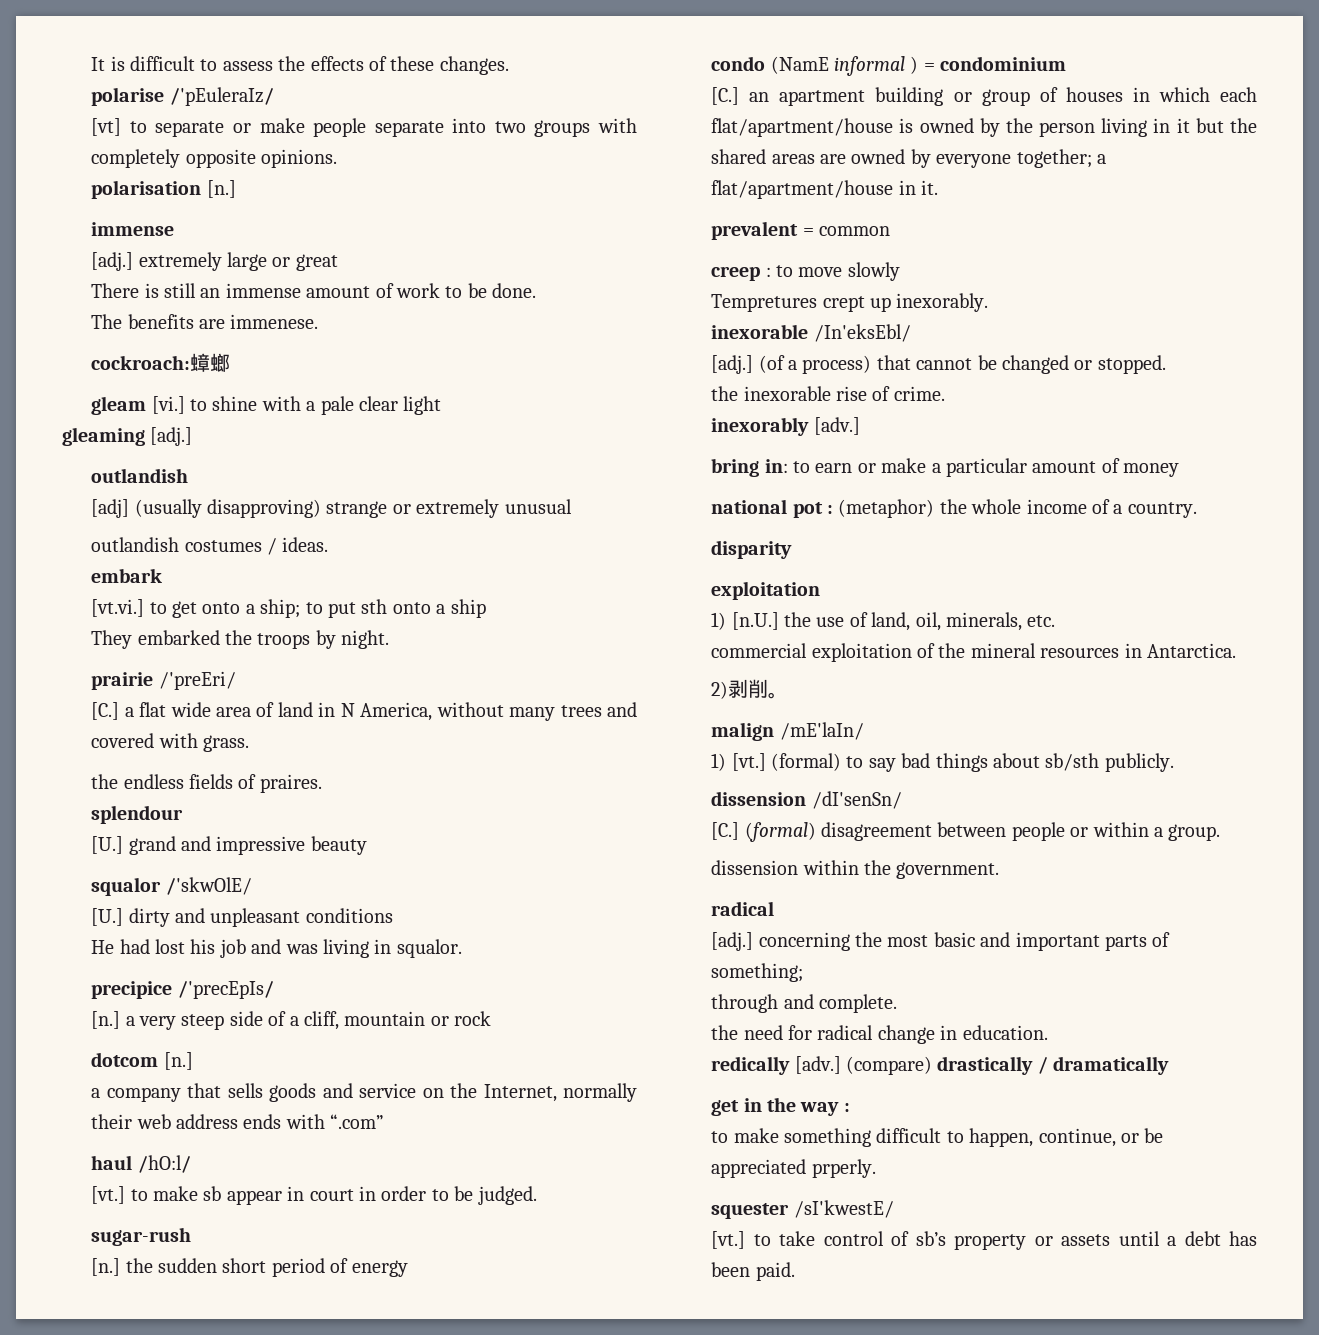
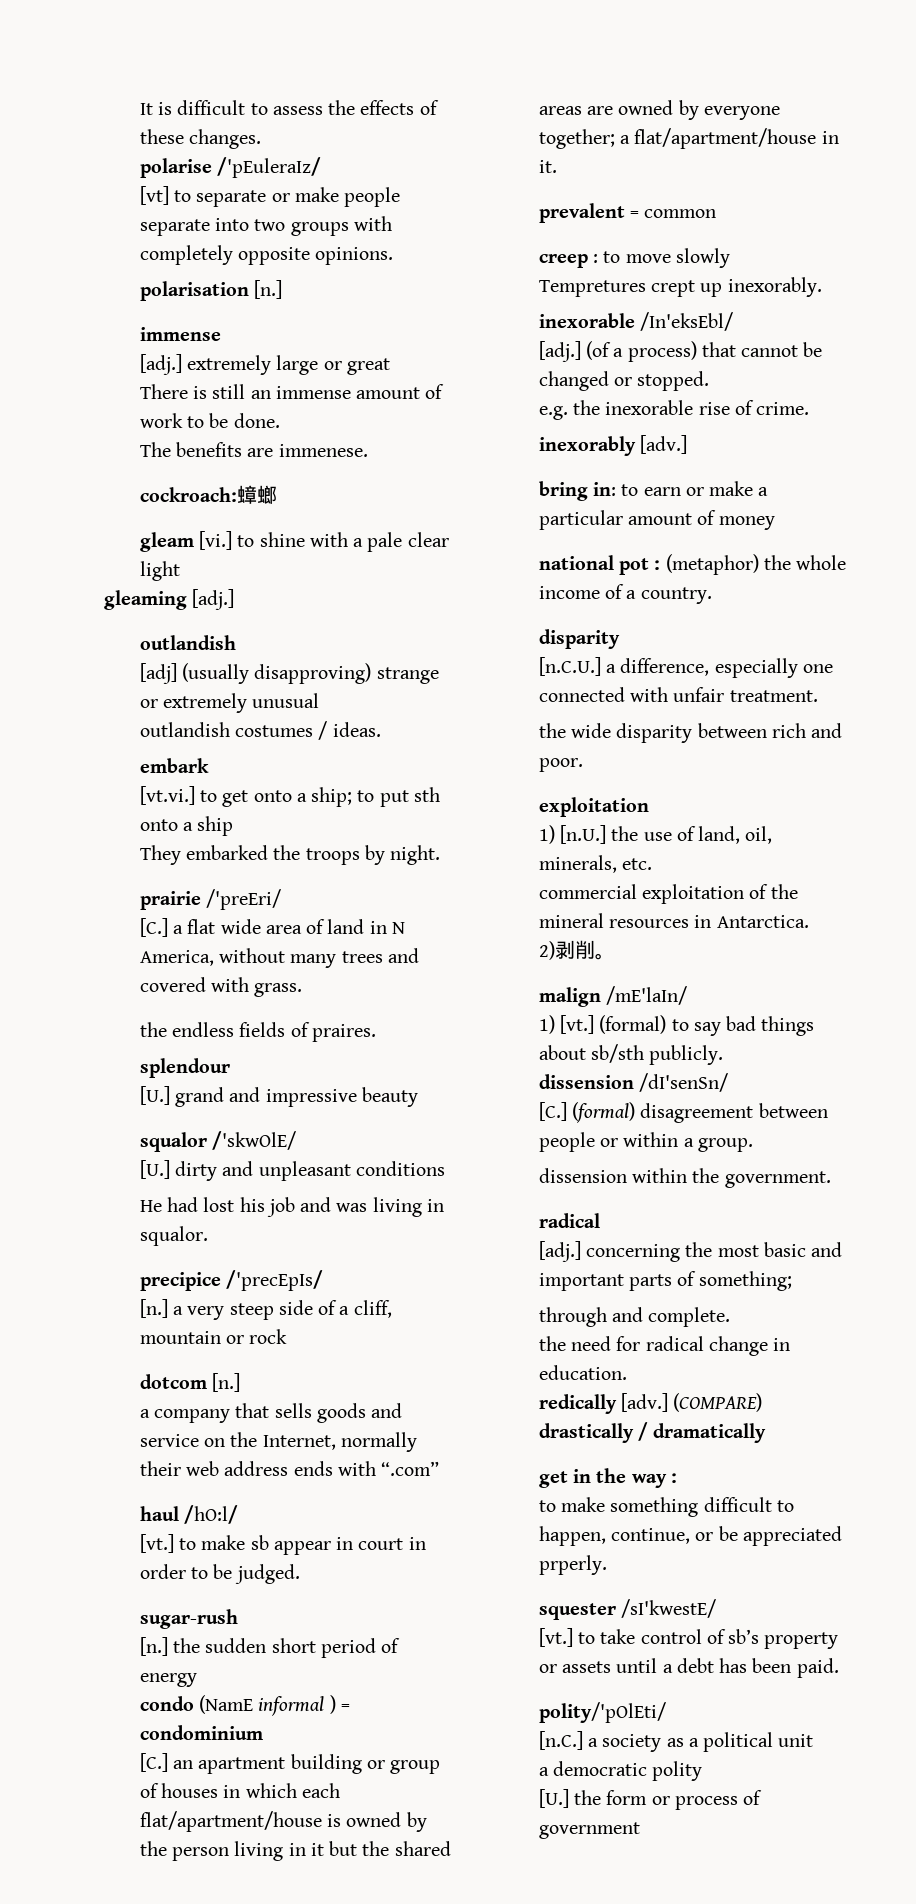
(1166, 364) none -> [538,406,568,420] e.g.
(793, 549) none -> [538,657,833,678] [538,687,818,702] [538,723,843,743] [538,758,583,772] // [n.C.U.] a difference, especially one connected with unfair treatment. // the wide disparity between rich and poor.
[846,1056,933,1075] (compare) -> [673,1393,763,1412] (COMPARE)
(795, 1271) none -> [538,1702,666,1723] [538,1731,814,1752] [538,1761,703,1781] [538,1789,763,1810] [538,1822,640,1839] // polity/'pOlEti/ // [n.C.] a society as a political unit // a democratic polity // [U.] the form or process of government

